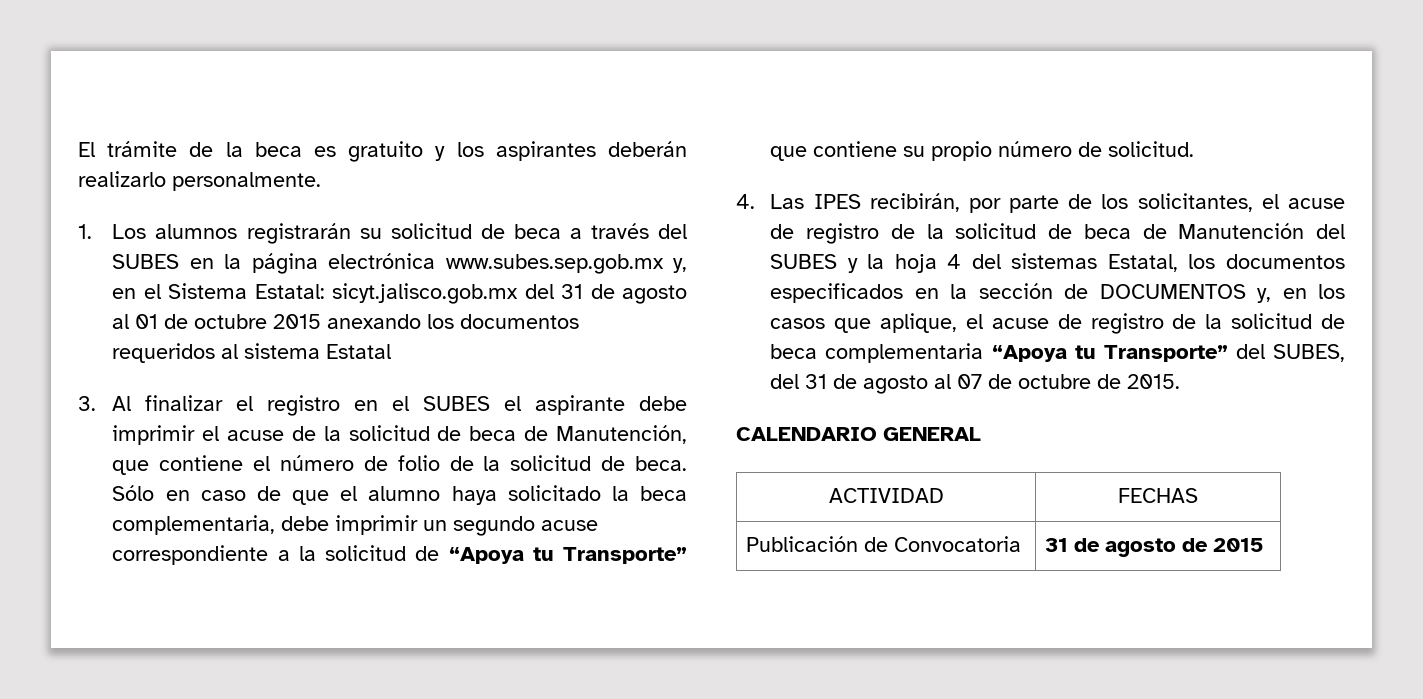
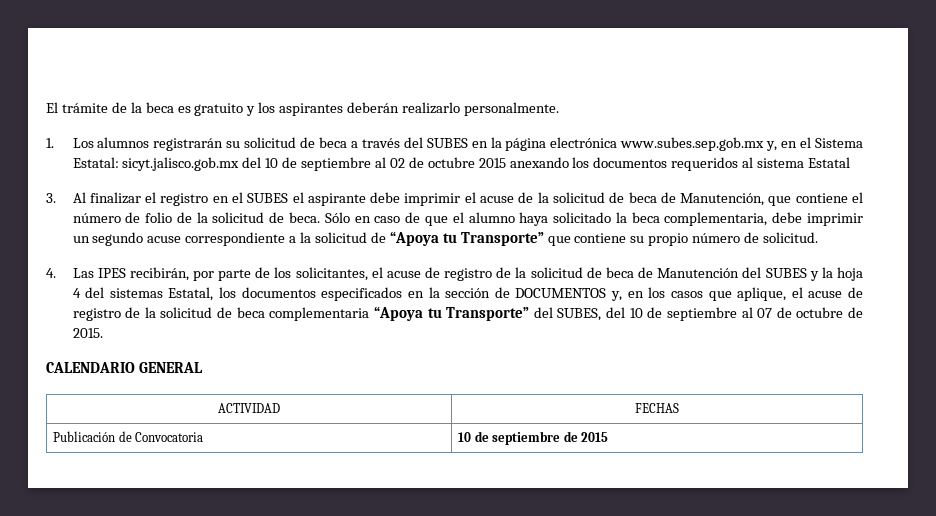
[561,284,688,304] [112,314,159,329] 31 de agosto al 01 -> [265,157,405,171] 10 de septiembre al 02
[805,374,929,394] 31 de agosto -> [629,307,737,321] 10 de septiembre
[1044,538,1176,557] 31 de agosto -> [458,431,561,445] 10 de septiembre

